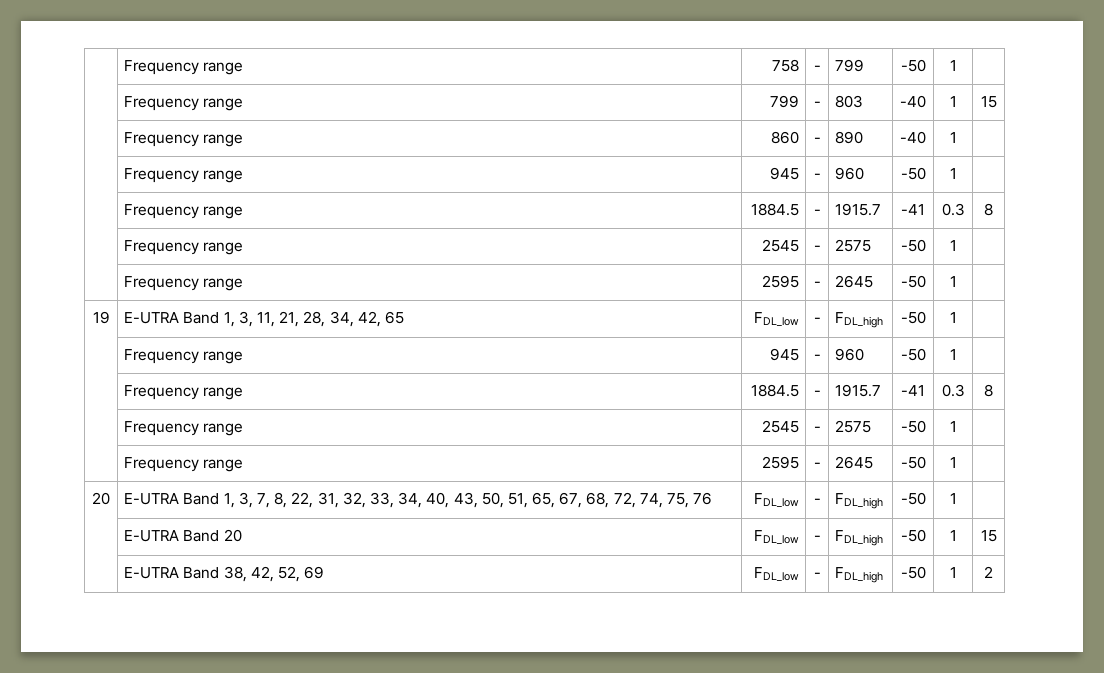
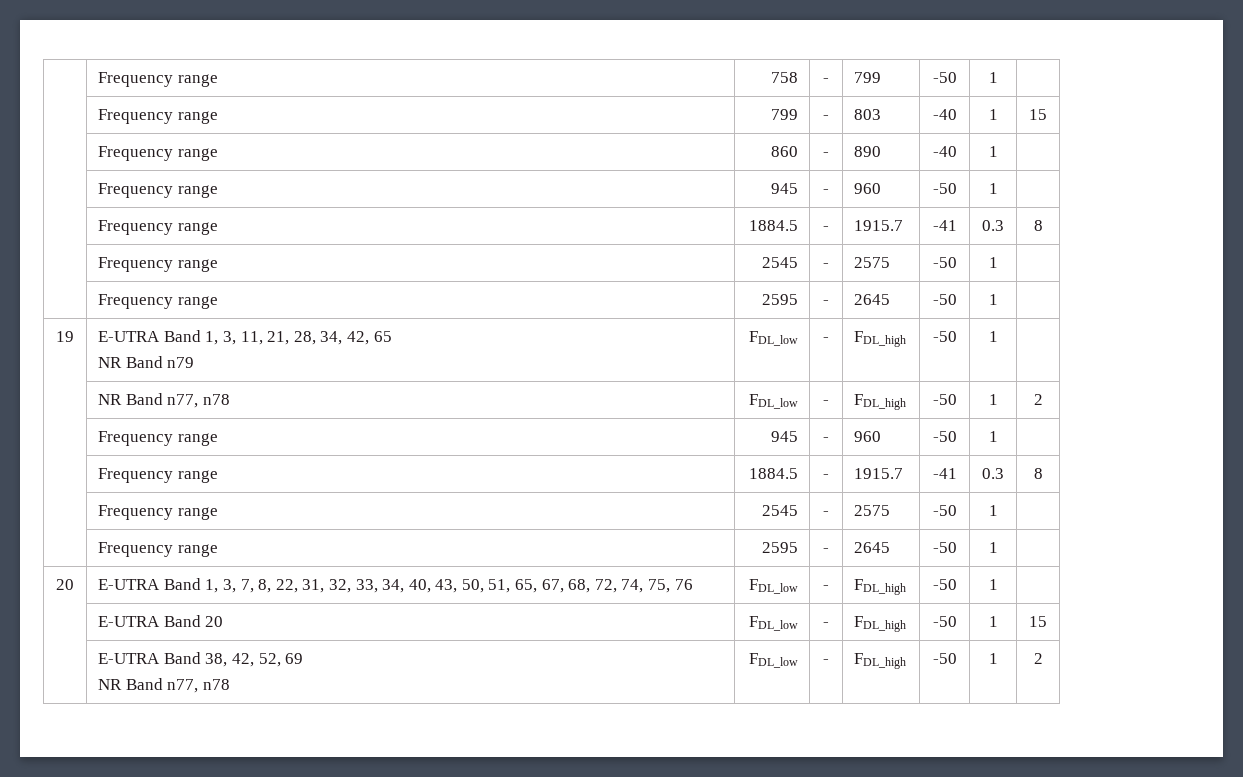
[753,312,799,326] [813,317,821,323] [835,312,884,328] [900,311,926,324] [949,312,957,323] | FDL_low | - | FDL_high | -50 | 1 | -> [98,356,195,368] [748,331,798,346] [823,337,829,342] [854,331,907,347] [932,331,957,342] [988,331,998,342] [98,393,230,408] [748,394,798,409] [823,400,829,405] [854,394,907,410] [932,394,957,405] [988,394,998,405] [1033,394,1043,405] // NR Band n79 | FDL_low | - | FDL_high | -50 | 1 | // | NR Band n77, n78 | FDL_low | - | FDL_high | -50 | 1 | 2
(325, 572) none -> [98,678,230,693] // NR Band n77, n78

